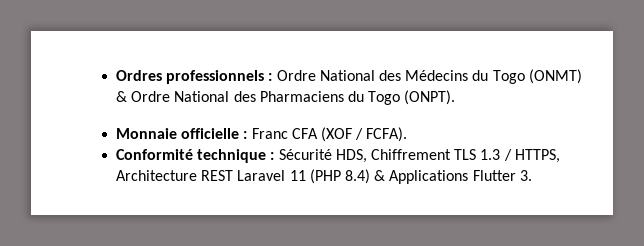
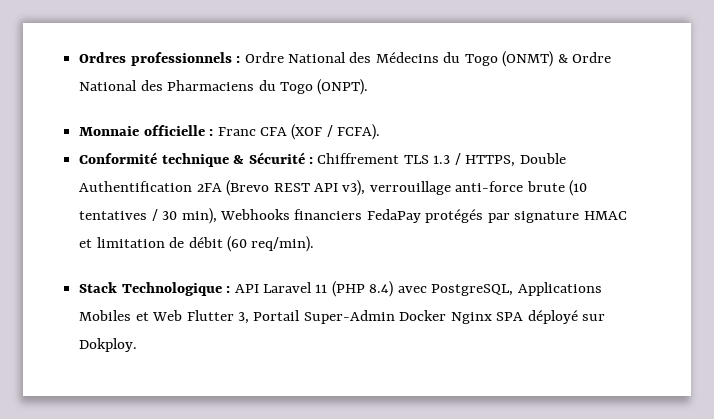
[270,149,367,163] : Sécurité HDS, -> [233,152,313,164] & Sécurité :
[116,169,532,184] Architecture REST Laravel 11 (PHP 8.4) & Applications Flutter 3. -> [519,153,566,164] [79,180,588,196] [79,208,627,224] [79,236,315,252] [79,281,602,297] [79,310,606,324] [79,338,138,352] Double Authentification 2FA (Brevo REST API v3), verrouillage anti-force brute (10 tentatives / 30 min), Webhooks financiers FedaPay protégés par signature HMAC et limitation de débit (60 req/min). // Stack Technologique : API Laravel 11 (PHP 8.4) avec PostgreSQL, Applications Mobiles et Web Flutter 3, Portail Super-Admin Docker Nginx SPA déployé sur Dokploy.

